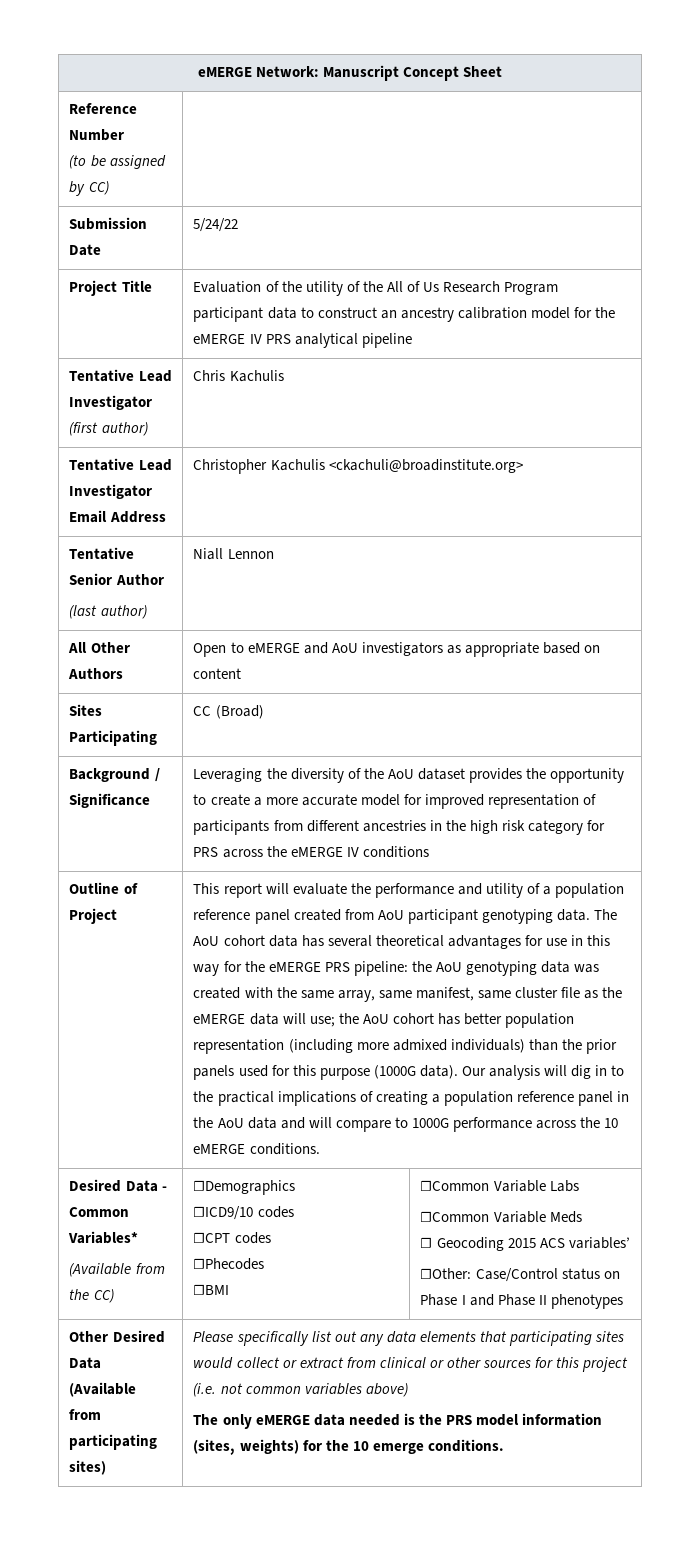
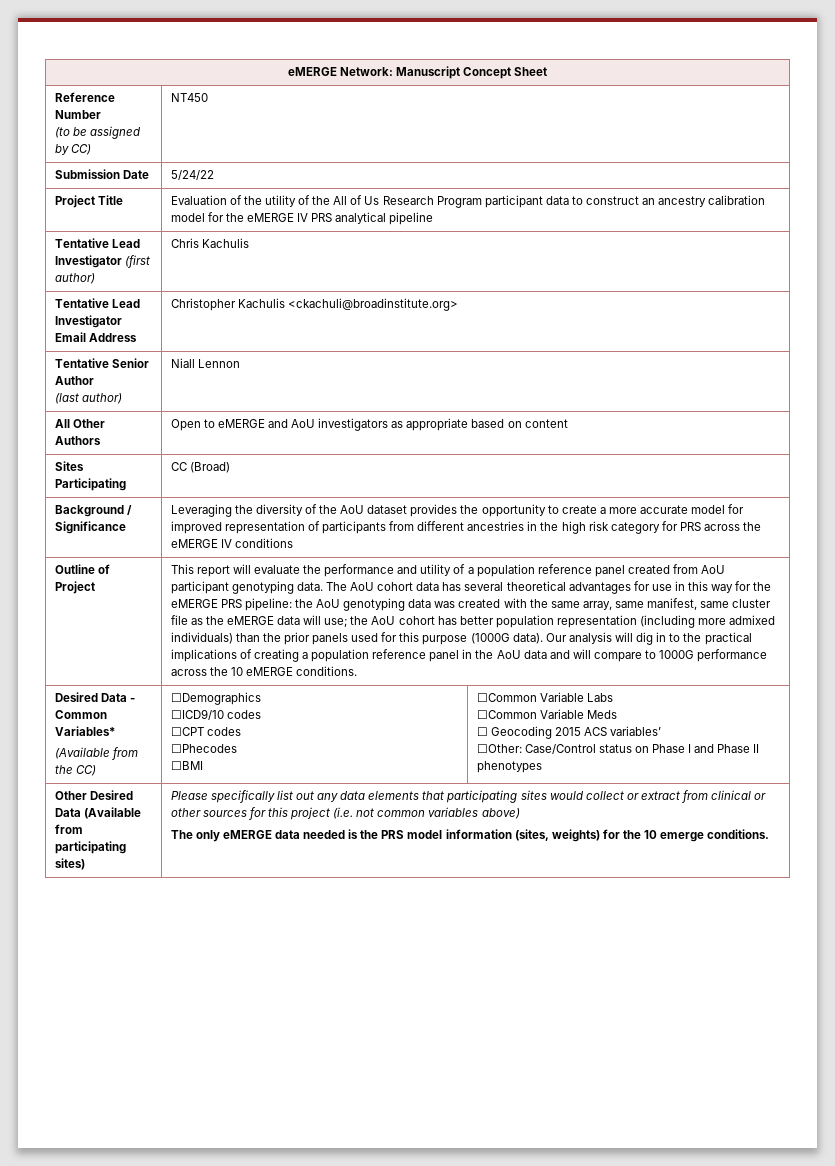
(109, 188) none -> [170,93,208,102] NT450

